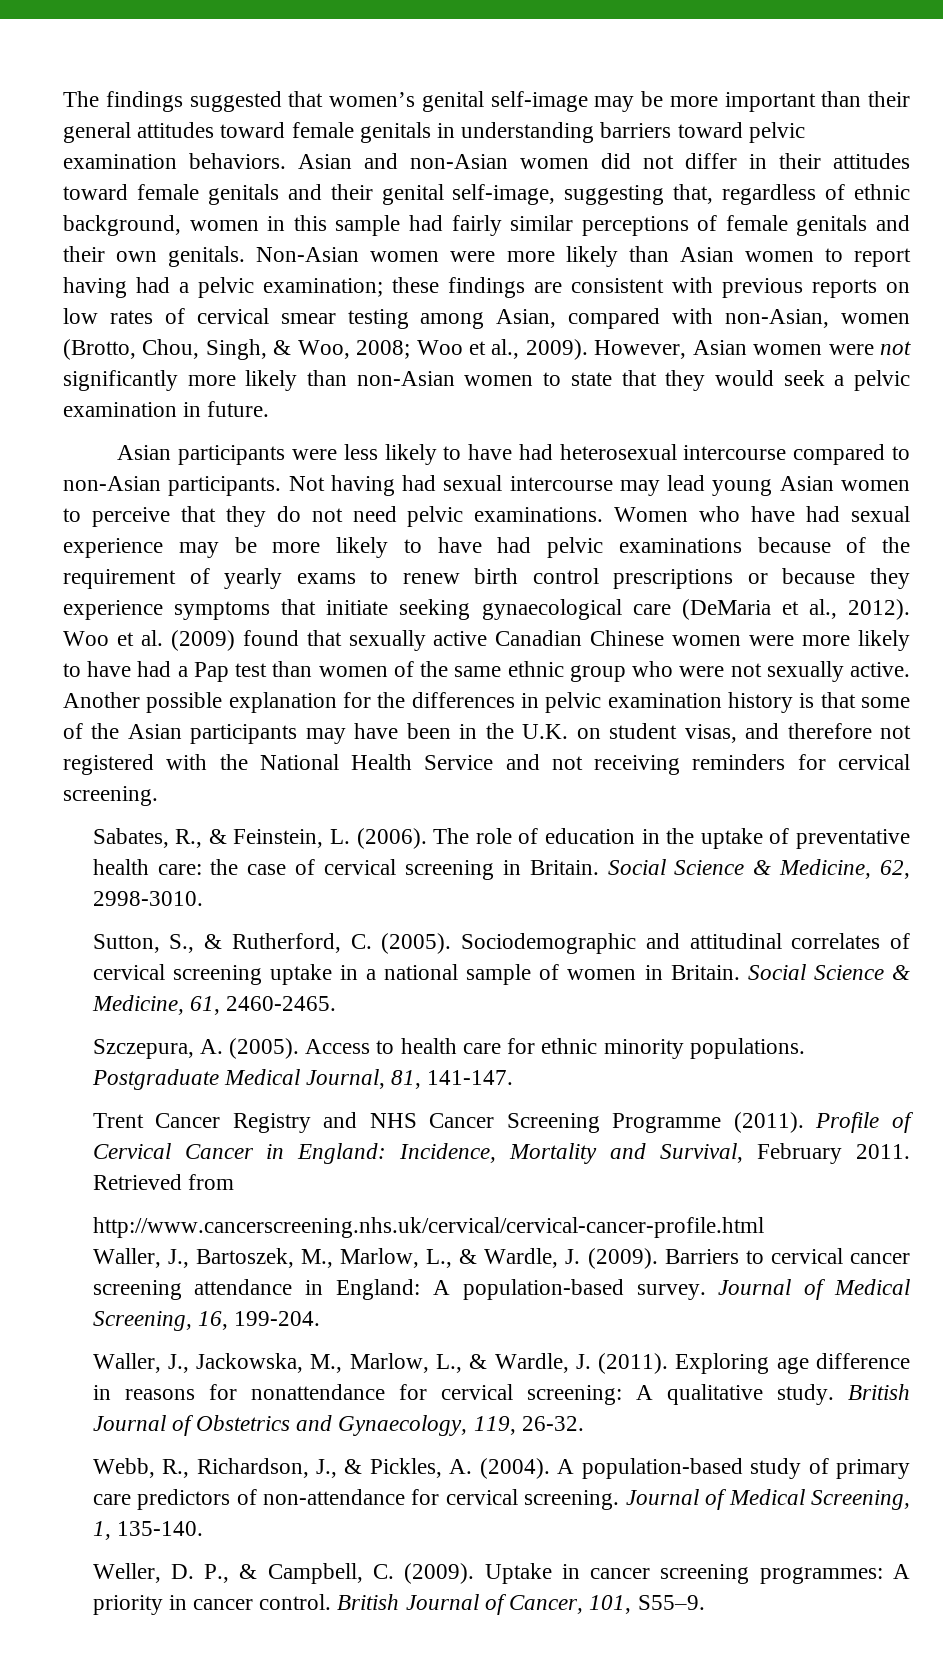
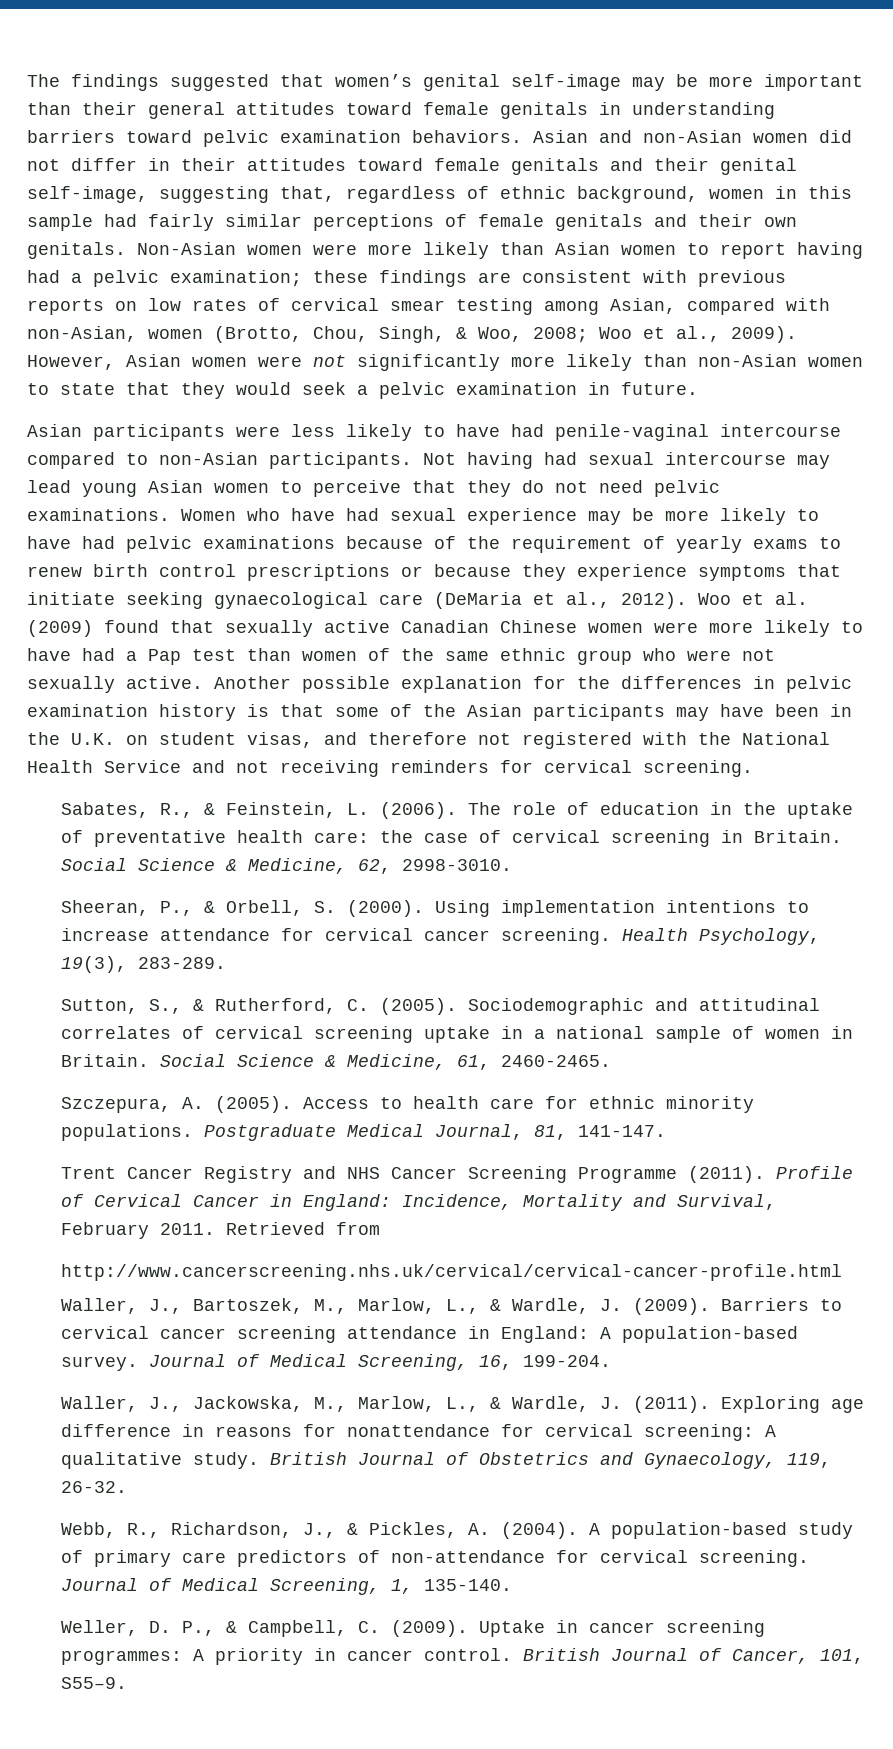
[559,444,677,460] heterosexual -> [555,424,709,441] penile-vaginal
(203, 898) none -> [60,900,809,917] [60,928,820,945] [60,956,226,973] // Sheeran, P., & Orbell, S. (2000). Using implementation intentions to increase attendance for cervical cancer screening. Health Psychology, 19(3), 283-289.

